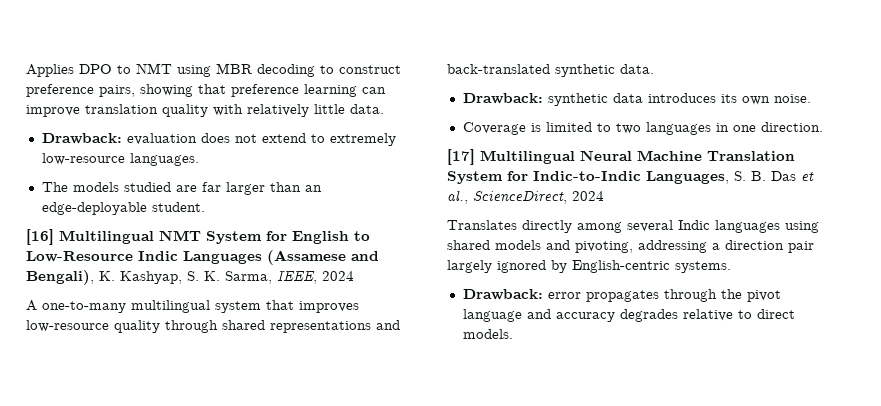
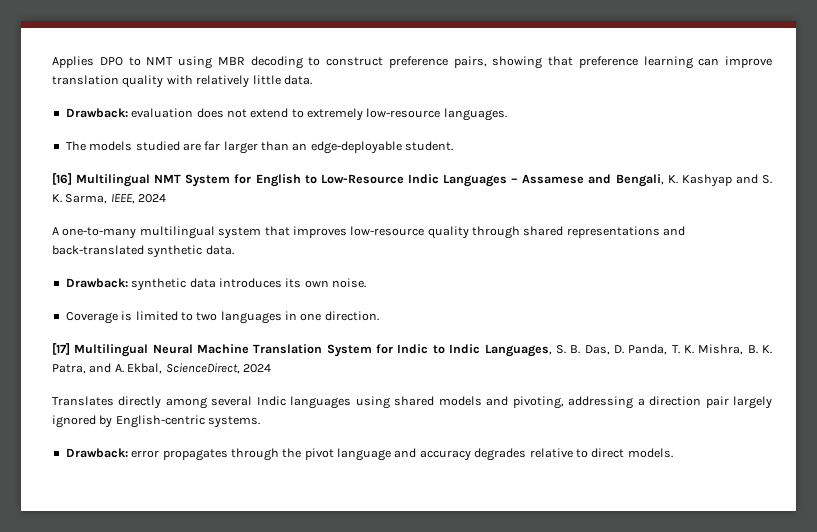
[267,250,379,265] [26,270,182,285] (Assamese and Bengali), K. Kashyap, -> [511,174,758,187] – Assamese and Bengali, K. Kashyap and
[533,171,814,184] [447,190,468,204] Indic-to-Indic Languages, S. B. Das et al., -> [397,344,773,357] [52,363,163,374] Indic to Indic Languages, S. B. Das, D. Panda, T. K. Mishra, B. K. Patra, and A. Ekbal,

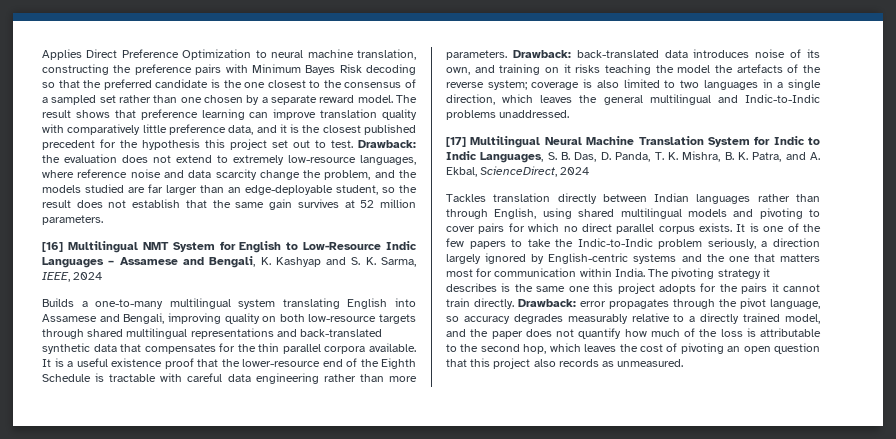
[99,56,543,69] DPO to NMT using MBR decoding to construct preference pairs, showing -> [86,49,416,60] [42,64,416,75] [42,79,416,90] [42,95,417,105] [42,110,110,118] Direct Preference Optimization to neural machine translation, constructing the preference pairs with Minimum Bayes Risk decoding so that the preferred candidate is the one closest to the consensus of a sampled set rather than one chosen by a separate reward model. The result shows
[196,75,312,88] [65,108,128,118] relatively little data. // Drawback: -> [67,124,416,135] [42,139,416,150] [42,155,60,163] comparatively little preference data, and it is the closest published precedent for the hypothesis this project set out to test. Drawback: the
[443,108,507,121] [65,141,86,151] languages. // The -> [360,155,416,165] [42,169,418,180] languages, where reference noise and data scarcity change the problem, and the
[405,141,454,151] student. -> [336,185,417,195] [42,199,416,210] [42,215,103,225] student, so the result does not establish that the same gain survives at 52 million parameters.
[52,227,59,235] A -> [42,298,88,307] Builds a
[264,226,469,239] that improves low-resource quality -> [282,298,416,309] [42,313,416,324] translating English into Assamese and Bengali, improving quality on both low-resource targets
(564, 231) none -> [126,328,188,339] multilingual
[205,245,234,255] [65,278,366,291] [65,311,133,324] data. // Drawback: synthetic data introduces its own noise. // Coverage is -> [93,343,416,354] [42,358,416,369] [42,373,417,384] [446,49,820,60] [446,64,821,75] [446,79,619,90] data that compensates for the thin parallel corpora available. It is a useful existence proof that the lower-resource end of the Eighth Schedule is tractable with careful data engineering rather than more parameters. Drawback: back-translated data introduces noise of its own, and training on it risks teaching the model the artefacts of the reverse system; coverage is also
[300,311,379,321] one direction. -> [777,79,821,90] [446,94,820,105] [446,110,570,120] a single direction, which leaves the general multilingual and Indic-to-Indic problems unaddressed.
[52,396,352,409] Translates directly among several Indic languages -> [446,193,820,204] [446,208,537,219] Tackles translation directly between Indian languages rather than through English,
(435, 401) none -> [620,208,682,219] multilingual
[512,396,634,409] pivoting, addressing -> [759,208,820,219] [446,223,821,234] [446,238,756,249] pivoting to cover pairs for which no direct parallel corpus exists. It is one of the few papers to take the Indic-to-Indic problem seriously,
[705,396,729,408] pair -> (820, 242) none
[208,416,261,428] systems. // -> [633,254,820,264] [446,268,770,279] [446,283,820,294] [446,298,514,309] systems and the one that matters most for communication within India. The pivoting strategy it describes is the same one this project adopts for the pairs it cannot train directly.
[337,448,417,461] language and -> [770,299,820,309] [446,316,459,322] language, so
(527, 454) none -> [567,314,628,324] measurably
[591,448,673,458] direct models. -> [689,313,820,324] [446,328,821,339] [446,343,820,354] [446,358,684,369] a directly trained model, and the paper does not quantify how much of the loss is attributable to the second hop, which leaves the cost of pivoting an open question that this project also records as unmeasured.

